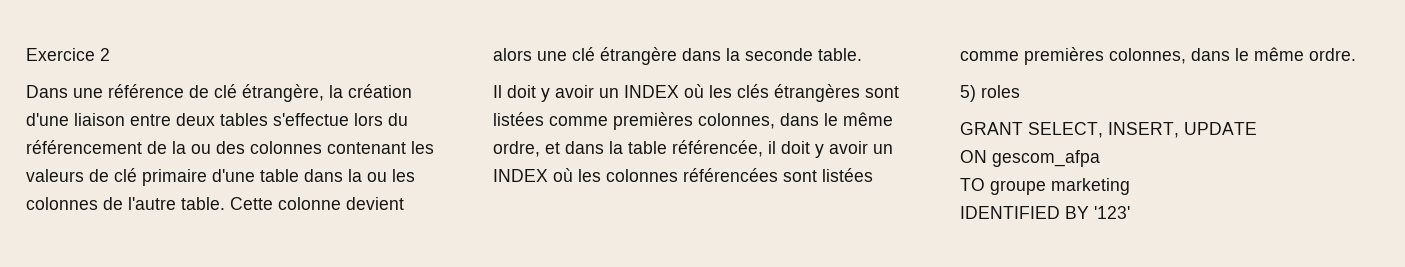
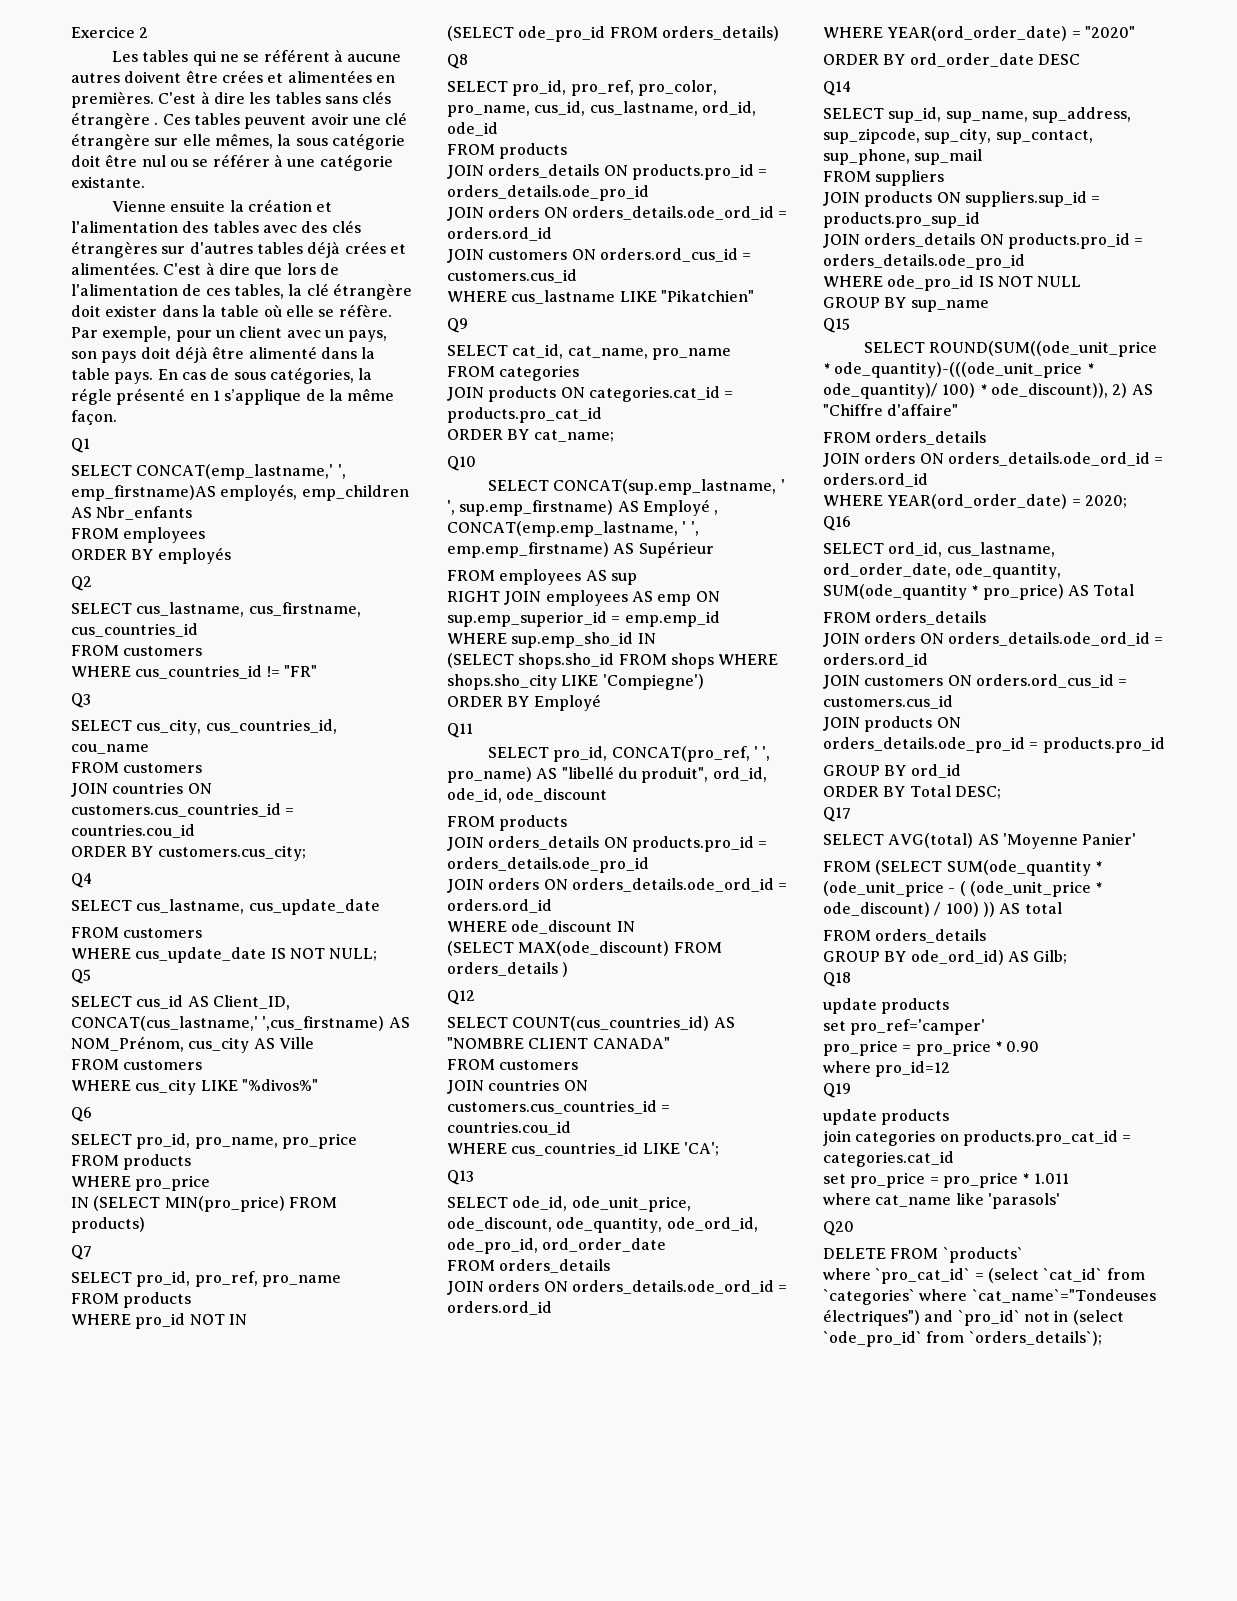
[26,84,412,102] [26,113,408,126] [26,140,434,154] [26,168,415,186] [26,197,404,210] [493,47,862,65] [493,84,899,102] [493,112,893,130] [493,140,893,158] [493,168,873,182] [960,47,1356,65] [960,85,1020,102] [960,122,1257,138] [960,150,1100,167] [960,178,1130,195] [960,206,1130,219] Dans une référence de clé étrangère, la création d'une liaison entre deux tables s'effectue lors du référencement de la ou des colonnes contenant les valeurs de clé primaire d'une table dans la ou les colonnes de l'autre table. Cette colonne devient alors une clé étrangère dans la seconde table. // Il doit y avoir un INDEX où les clés étrangères sont listées comme premières colonnes, dans le même ordre, et dans la table référencée, il doit y avoir un INDEX où les colonnes référencées sont listées comme premières colonnes, dans le même ordre. // 5) roles // GRANT SELECT, INSERT, UPDATE // ON gescom_afpa // TO groupe marketing // IDENTIFIED BY '123' -> [112,49,402,66] [71,70,395,83] [71,91,392,108] [71,112,408,129] [71,133,405,150] [71,154,393,171] [71,176,145,188] [112,199,333,212] [71,220,361,233] [71,241,406,258] [71,262,339,279] [71,283,412,300] [71,304,392,317] [71,326,388,342] [71,346,376,363] [71,367,373,384] [71,388,395,405] [71,410,117,425] [71,438,90,453] [71,464,346,480] [71,484,409,501] [71,506,193,520] [71,527,206,543] [71,547,231,564] [71,576,92,591] [71,602,361,617] [71,623,198,637] [71,645,203,656] [71,665,317,679] [71,693,91,708] [71,719,337,735] [71,744,149,754] [71,762,203,773] [71,782,212,797] [71,803,295,817] [71,824,195,838] [71,845,306,861] [71,873,92,888] [71,899,380,915] [71,927,203,938] [71,947,378,963] [71,969,91,984] [71,995,290,1010] [71,1016,410,1031] [71,1036,314,1053] [71,1059,203,1070] [71,1079,318,1095] [71,1107,92,1122] [71,1133,357,1149] [71,1154,192,1170] [71,1175,211,1191] [71,1196,337,1212] [71,1217,145,1233] [71,1245,92,1260] [71,1271,341,1287] [71,1292,192,1308] [71,1313,247,1329] [447,26,779,42] [447,54,468,69] [447,80,717,96] [447,101,756,117] [447,122,498,136] [447,143,568,159] [447,164,768,180] [447,185,649,201] [447,206,788,221] [447,227,552,241] [447,248,752,263] [447,269,577,283] [447,290,754,304] [447,318,468,333] [447,344,731,360] [447,365,580,381] [447,386,734,402] [447,407,602,423] [447,429,614,442] [447,456,476,471] [488,479,785,495] [447,499,719,516] [447,521,699,537] [447,541,714,558] [447,569,637,585] [447,590,720,606] [447,611,720,627] [447,632,656,648] [447,653,779,669] [447,674,704,690] [447,694,601,711] [447,723,473,738] [488,746,771,762] [447,766,767,783] [447,788,608,803] [447,815,568,831] [447,836,768,852] [447,857,649,873] [447,878,788,893] [447,899,552,913] [447,920,635,934] [447,941,722,956] [447,962,569,977] [447,990,475,1005] [447,1016,735,1031] [447,1037,670,1049] [447,1059,579,1070] [447,1079,588,1094] [447,1100,671,1114] [447,1121,571,1135] [447,1142,719,1156] [447,1170,474,1185] [447,1196,691,1212] [447,1217,758,1233] [447,1238,667,1254] [447,1259,611,1273] [447,1280,788,1295] [447,1301,552,1315] [823,26,1135,41] [823,53,1080,67] [823,81,851,96] [823,107,1131,123] [823,128,1093,144] [823,149,983,165] [823,170,945,186] [823,191,1101,207] [823,212,980,228] [823,233,1144,249] [823,254,1025,270] [823,275,1082,291] [823,297,989,312] [823,318,850,333] [864,341,1158,357] [823,362,1094,378] [823,383,1153,399] [823,404,959,416] [823,431,987,445] [823,452,1164,467] [823,473,928,487] [823,494,1127,509] [823,516,851,531] [823,542,1055,557] [823,563,1062,579] [823,584,1135,600] [823,611,987,625] [823,632,1164,647] [823,653,928,667] [823,674,1128,689] [823,695,953,709] [823,716,961,732] [823,737,1165,753] [823,764,961,778] [823,785,1001,799] [823,807,851,822] [823,833,1137,849] [823,860,1102,876] [823,881,1103,897] [823,902,1062,917] [823,929,987,943] [823,950,1068,965] [823,972,851,987] [823,998,950,1014] [823,1019,986,1035] [823,1040,1040,1056] [823,1061,951,1077] [823,1083,851,1098] [823,1109,950,1125] [823,1130,1132,1146] [823,1151,954,1167] [823,1172,1069,1188] [823,1193,1060,1209] [823,1221,854,1236] [823,1247,1023,1263] [823,1268,1145,1284] [823,1289,1156,1305] [823,1309,1124,1326] [823,1331,1102,1347] Les tables qui ne se référent à aucune autres doivent être crées et alimentées en premières. C'est à dire les tables sans clés étrangère . Ces tables peuvent avoir une clé étrangère sur elle mêmes, la sous catégorie doit être nul ou se référer à une catégorie existante. // Vienne ensuite la création et l'alimentation des tables avec des clés étrangères sur d'autres tables déjà crées et alimentées. C'est à dire que lors de l'alimentation de ces tables, la clé étrangère doit exister dans la table où elle se réfère. Par exemple, pour un client avec un pays, son pays doit déjà être alimenté dans la table pays. En cas de sous catégories, la régle présenté en 1 s’applique de la même façon. // Q1 // SELECT CONCAT(emp_lastname,' ', emp_firstname)AS employés, emp_children AS Nbr_enfants // FROM employees // ORDER BY employés // Q2 // SELECT cus_lastname, cus_firstname, cus_countries_id // FROM customers // WHERE cus_countries_id != "FR" // Q3 // SELECT cus_city, cus_countries_id, cou_name // FROM customers // JOIN countries ON customers.cus_countries_id = countries.cou_id // ORDER BY customers.cus_city; // Q4 // SELECT cus_lastname, cus_update_date // FROM customers // WHERE cus_update_date IS NOT NULL; // Q5 // SELECT cus_id AS Client_ID, CONCAT(cus_lastname,' ',cus_firstname) AS NOM_Prénom, cus_city AS Ville // FROM customers // WHERE cus_city LIKE "%divos%" // Q6 // SELECT pro_id, pro_name, pro_price // FROM products // WHERE pro_price // IN (SELECT MIN(pro_price) FROM products) // Q7 // SELECT pro_id, pro_ref, pro_name // FROM products // WHERE pro_id NOT IN // (SELECT ode_pro_id FROM orders_details) // Q8 // SELECT pro_id, pro_ref, pro_color, pro_name, cus_id, cus_lastname, ord_id, ode_id // FROM products // JOIN orders_details ON products.pro_id = orders_details.ode_pro_id // JOIN orders ON orders_details.ode_ord_id = orders.ord_id // JOIN customers ON orders.ord_cus_id = customers.cus_id // WHERE cus_lastname LIKE "Pikatchien" // Q9 // SELECT cat_id, cat_name, pro_name // FROM categories // JOIN products ON categories.cat_id = products.pro_cat_id // ORDER BY cat_name; // Q10 // SELECT CONCAT(sup.emp_lastname, ' ', sup.emp_firstname) AS Employé , CONCAT(emp.emp_lastname, ' ', emp.emp_firstname) AS Supérieur // FROM employees AS sup // RIGHT JOIN employees AS emp ON sup.emp_superior_id = emp.emp_id // WHERE sup.emp_sho_id IN // (SELECT shops.sho_id FROM shops WHERE shops.sho_city LIKE 'Compiegne') // ORDER BY Employé // Q11 // SELECT pro_id, CONCAT(pro_ref, ' ', pro_name) AS "libellé du produit", ord_id, ode_id, ode_discount // FROM products // JOIN orders_details ON products.pro_id = orders_details.ode_pro_id // JOIN orders ON orders_details.ode_ord_id = orders.ord_id // WHERE ode_discount IN // (SELECT MAX(ode_discount) FROM orders_details ) // Q12 // SELECT COUNT(cus_countries_id) AS "NOMBRE CLIENT CANADA" // FROM customers // JOIN countries ON customers.cus_countries_id = countries.cou_id // WHERE cus_countries_id LIKE 'CA'; // Q13 // SELECT ode_id, ode_unit_price, ode_discount, ode_quantity, ode_ord_id, ode_pro_id, ord_order_date // FROM orders_details // JOIN orders ON orders_details.ode_ord_id = orders.ord_id // WHERE YEAR(ord_order_date) = "2020" // ORDER BY ord_order_date DESC // Q14 // SELECT sup_id, sup_name, sup_address, sup_zipcode, sup_city, sup_contact, sup_phone, sup_mail // FROM suppliers // JOIN products ON suppliers.sup_id = products.pro_sup_id // JOIN orders_details ON products.pro_id = orders_details.ode_pro_id // WHERE ode_pro_id IS NOT NULL // GROUP BY sup_name // Q15 // SELECT ROUND(SUM((ode_unit_price * ode_quantity)-(((ode_unit_price * ode_quantity)/ 100) * ode_discount)), 2) AS "Chiffre d'affaire" // FROM orders_details // JOIN orders ON orders_details.ode_ord_id = orders.ord_id // WHERE YEAR(ord_order_date) = 2020; // Q16 // SELECT ord_id, cus_lastname, ord_order_date, ode_quantity, SUM(ode_quantity * pro_price) AS Total // FROM orders_details // JOIN orders ON orders_details.ode_ord_id = orders.ord_id // JOIN customers ON orders.ord_cus_id = customers.cus_id // JOIN products ON orders_details.ode_pro_id = products.pro_id // GROUP BY ord_id // ORDER BY Total DESC; // Q17 // SELECT AVG(total) AS 'Moyenne Panier' // FROM (SELECT SUM(ode_quantity * (ode_unit_price - ( (ode_unit_price * ode_discount) / 100) )) AS total // FROM orders_details // GROUP BY ode_ord_id) AS Gilb; // Q18 // update products // set pro_ref='camper' // pro_price = pro_price * 0.90 // where pro_id=12 // Q19 // update products // join categories on products.pro_cat_id = categories.cat_id // set pro_price = pro_price * 1.011 // where cat_name like 'parasols' // Q20 // DELETE FROM `products` // where `pro_cat_id` = (select `cat_id` from `categories` where `cat_name`="Tondeuses électriques") and `pro_id` not in (select `ode_pro_id` from `orders_details`);

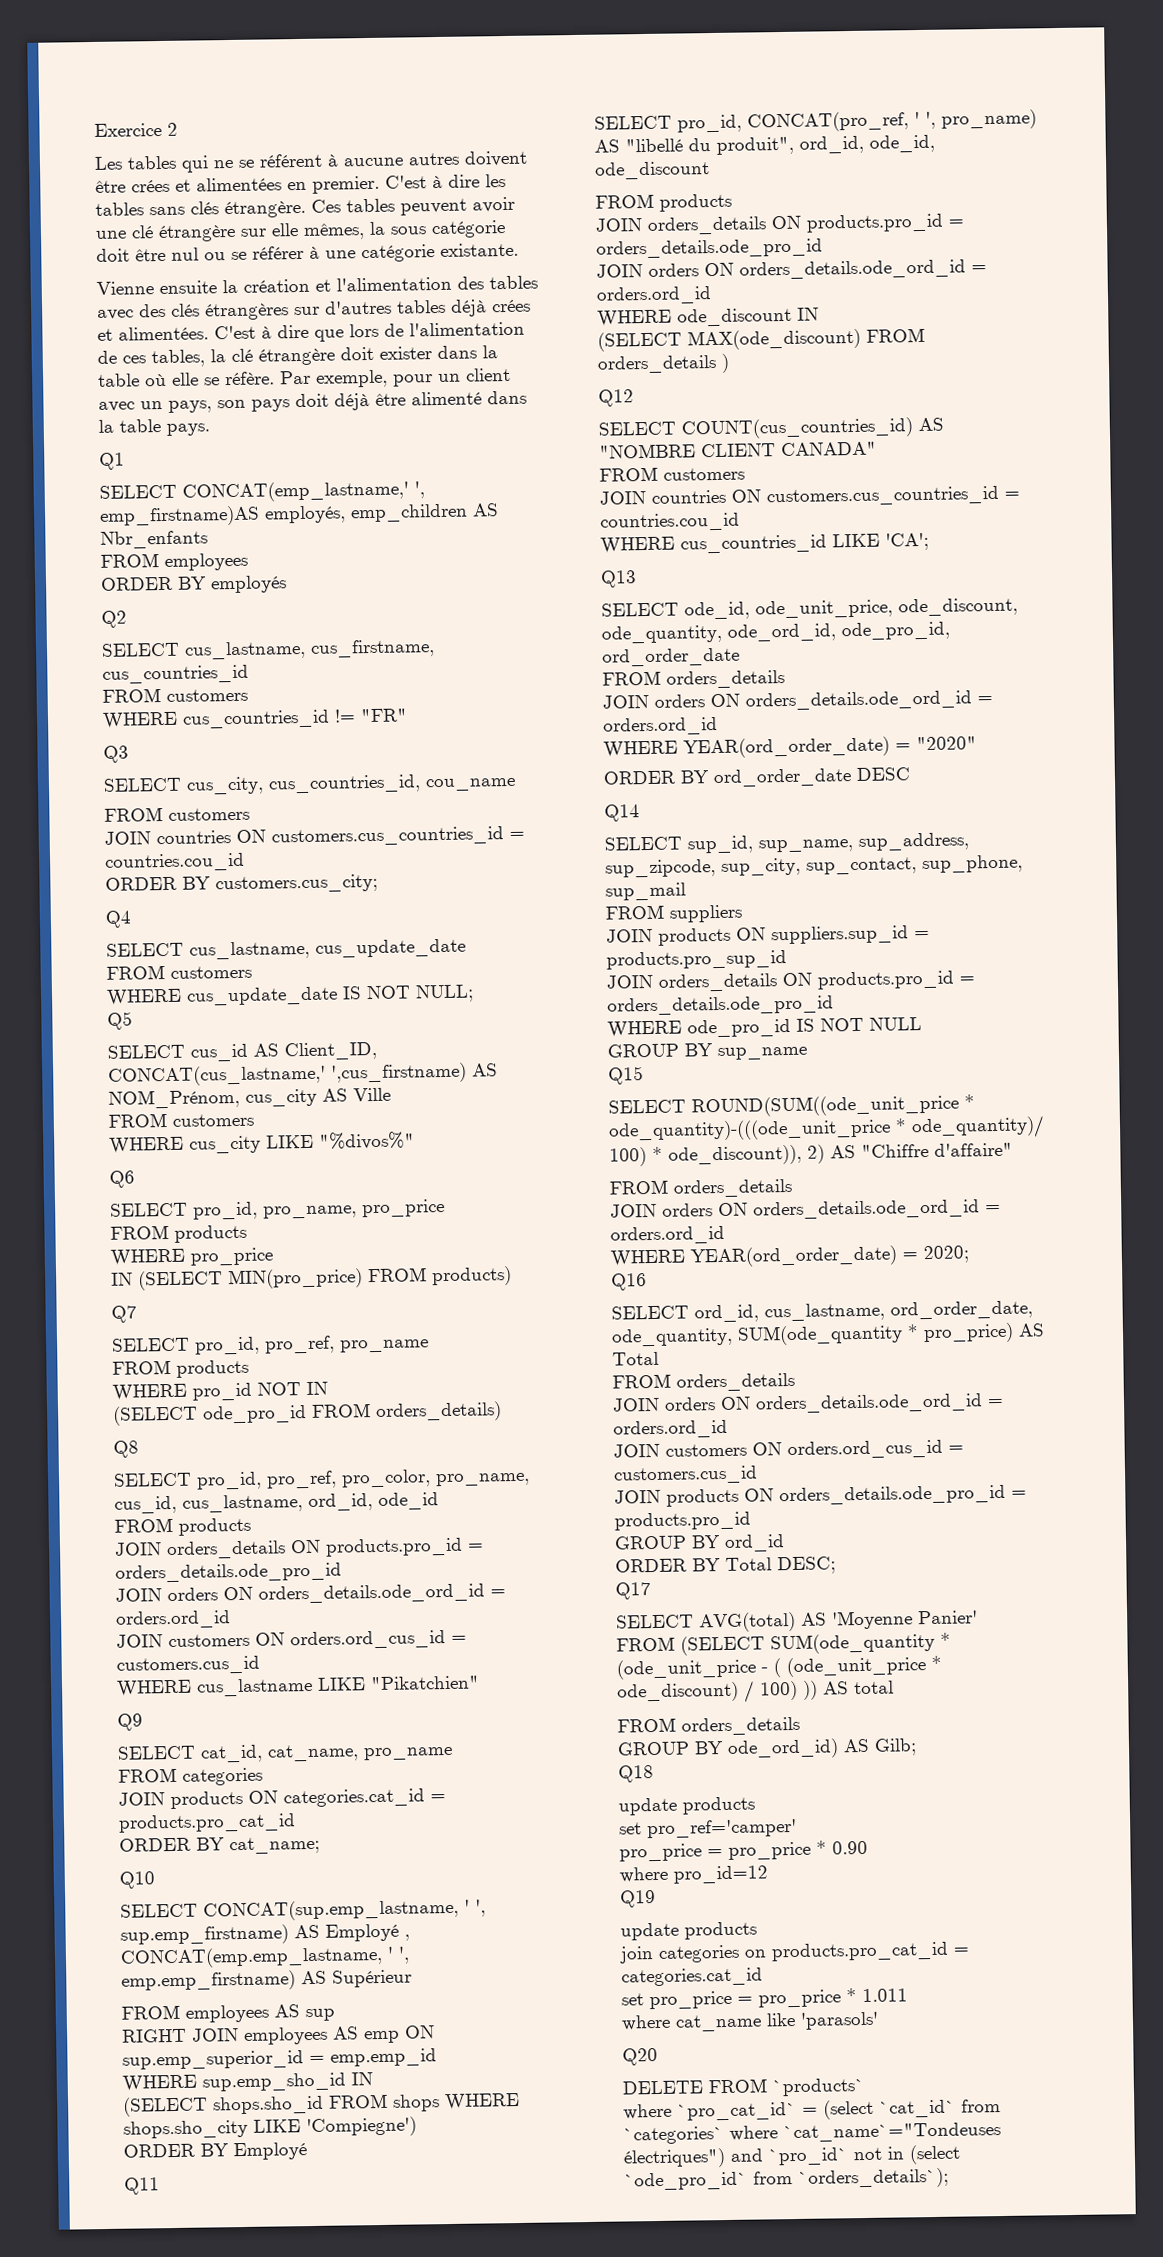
[71,92,154,108] premières. -> [312,175,380,194] premier.
[71,112,159,129] étrangère . -> [224,200,306,219] étrangère.
[157,367,373,384] [71,388,395,405] [71,410,117,425] En cas de sous catégories, la régle présenté en 1 s’applique de la même façon. -> (210, 429) none

